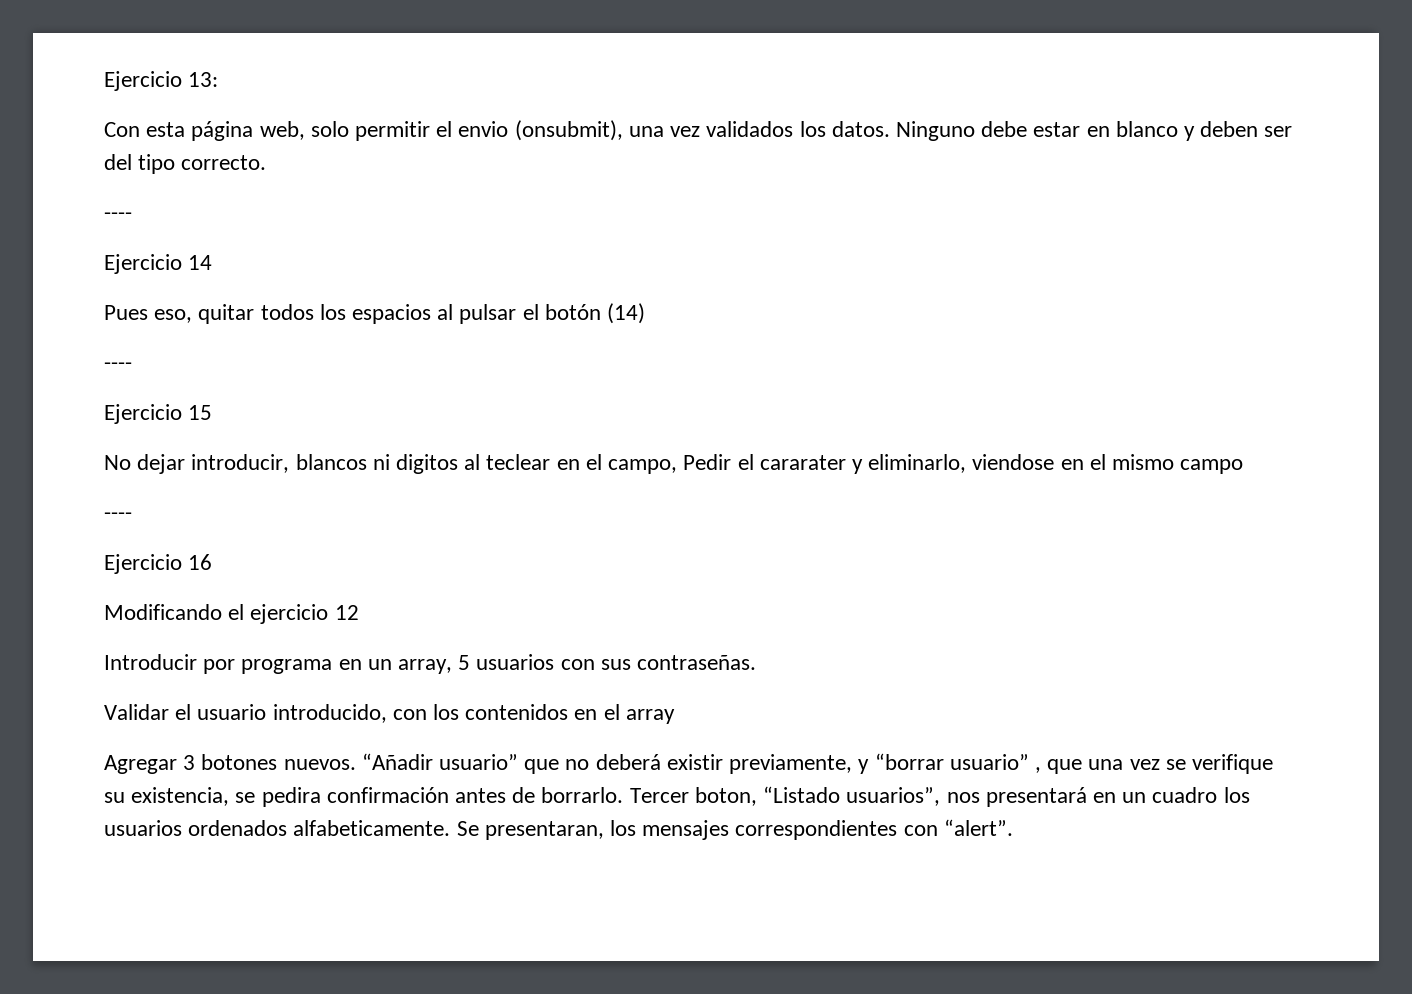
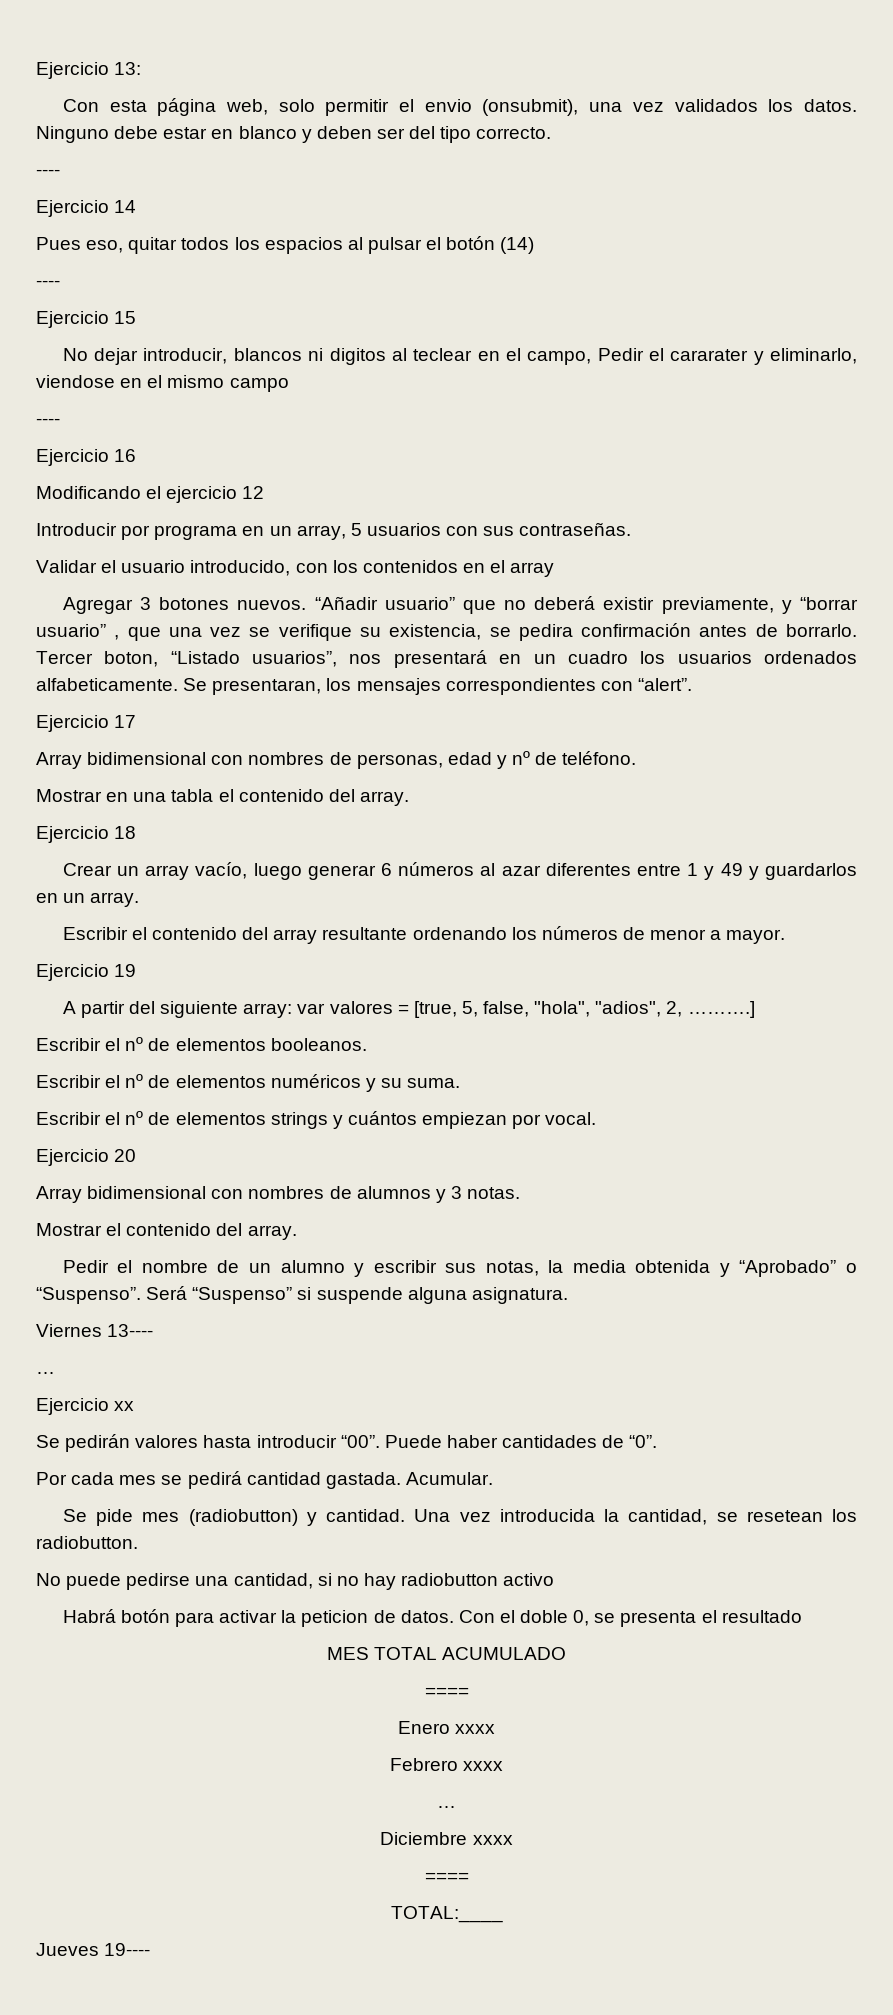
(1013, 827) none -> [36,715,137,732] [36,751,637,769] [36,789,409,806] [36,826,137,843] [62,862,858,880] [36,892,140,907] [62,926,786,944] [36,964,137,981] [62,1001,755,1018] [36,1037,367,1051] [36,1074,461,1092] [36,1111,597,1129] [36,1149,137,1166] [36,1186,521,1203] [36,1223,297,1240] [62,1260,857,1277] [36,1286,568,1304] [36,1324,154,1337] [36,1372,55,1374] [36,1398,135,1415] [36,1434,658,1452] [36,1471,493,1489] [62,1509,857,1526] [36,1536,138,1549] [36,1573,555,1590] [62,1609,802,1627] [326,1647,567,1660] [424,1687,469,1697] [397,1721,496,1734] [389,1758,504,1771] [437,1806,456,1808] [380,1832,513,1845] [424,1872,469,1882] [390,1906,503,1923] [36,1943,151,1956] // Ejercicio 17 // Array bidimensional con nombres de personas, edad y nº de teléfono. // Mostrar en una tabla el contenido del array. // Ejercicio 18 // Crear un array vacío, luego generar 6 números al azar diferentes entre 1 y 49 y guardarlos en un array. // Escribir el contenido del array resultante ordenando los números de menor a mayor. // Ejercicio 19 // A partir del siguiente array: var valores = [true, 5, false, "hola", "adios", 2, ……….] // Escribir el nº de elementos booleanos. // Escribir el nº de elementos numéricos y su suma. // Escribir el nº de elementos strings y cuántos empiezan por vocal. // Ejercicio 20 // Array bidimensional con nombres de alumnos y 3 notas. // Mostrar el contenido del array. // Pedir el nombre de un alumno y escribir sus notas, la media obtenida y “Aprobado” o “Suspenso”. Será “Suspenso” si suspende alguna asignatura. // Viernes 13---- // … // Ejercicio xx // Se pedirán valores hasta introducir “00”. Puede haber cantidades de “0”. // Por cada mes se pedirá cantidad gastada. Acumular. // Se pide mes (radiobutton) y cantidad. Una vez introducida la cantidad, se resetean los radiobutton. // No puede pedirse una cantidad, si no hay radiobutton activo // Habrá botón para activar la peticion de datos. Con el doble 0, se presenta el resultado // MES TOTAL ACUMULADO // ==== // Enero xxxx // Febrero xxxx // … // Diciembre xxxx // ==== // TOTAL:____ // Jueves 19----

